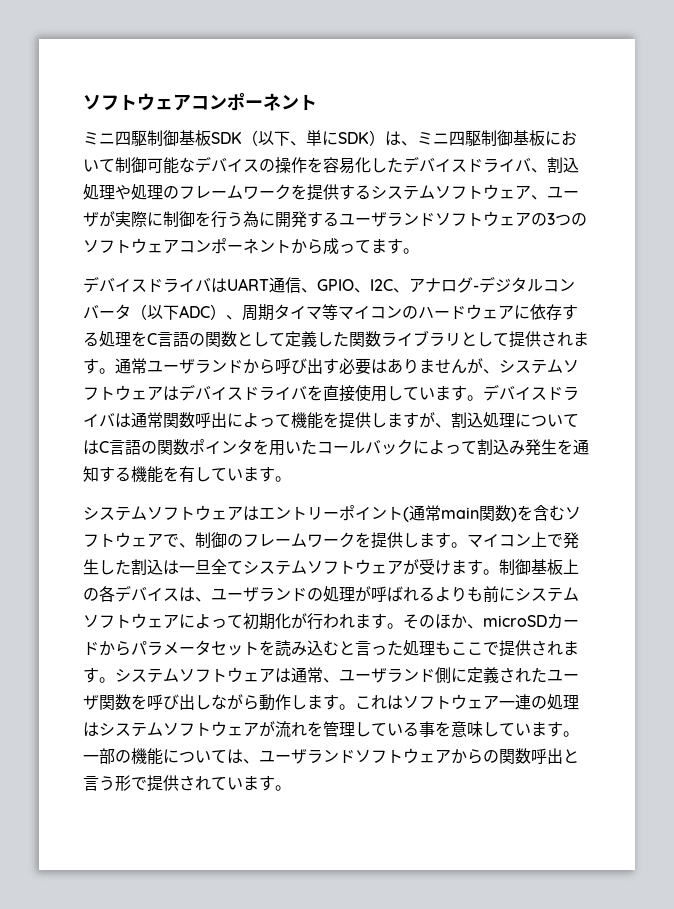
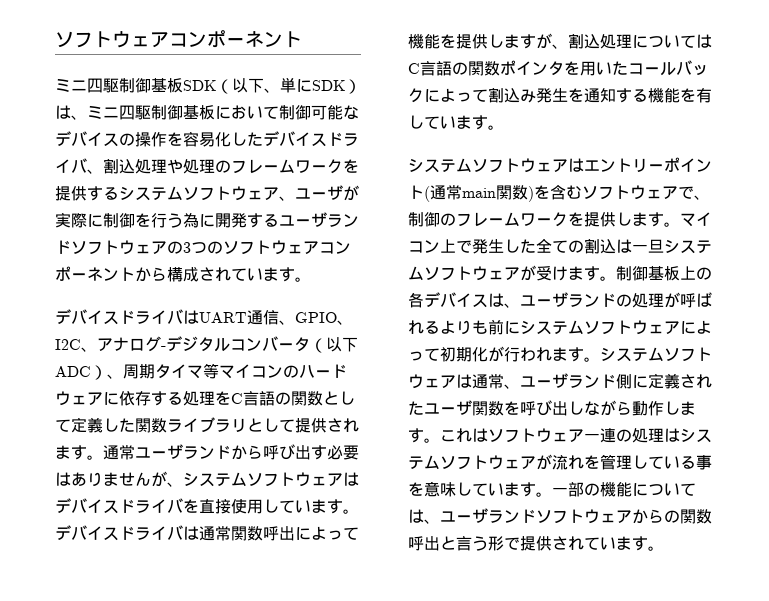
[323,238,371,255] 成って -> [167,267,263,282] 構成されてい
(131, 567) none -> [536,238,584,253] 全ての
[211,559,243,575] 全て -> (664, 246) none
[403,614,579,629] [83,640,579,657] [83,667,115,683] そのほか、microSDカードからパラメータセットを読み込むと言った処理もここで提供されます。 -> (600, 359) none

